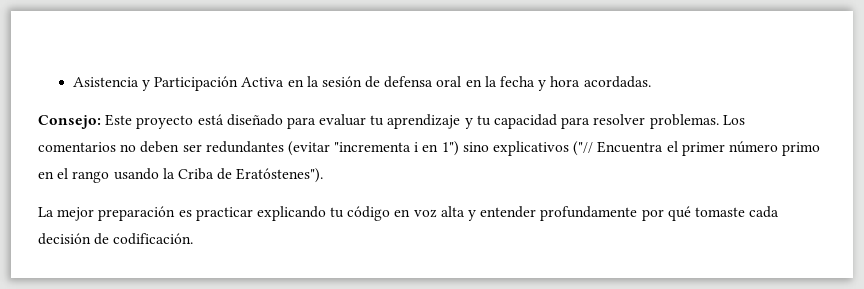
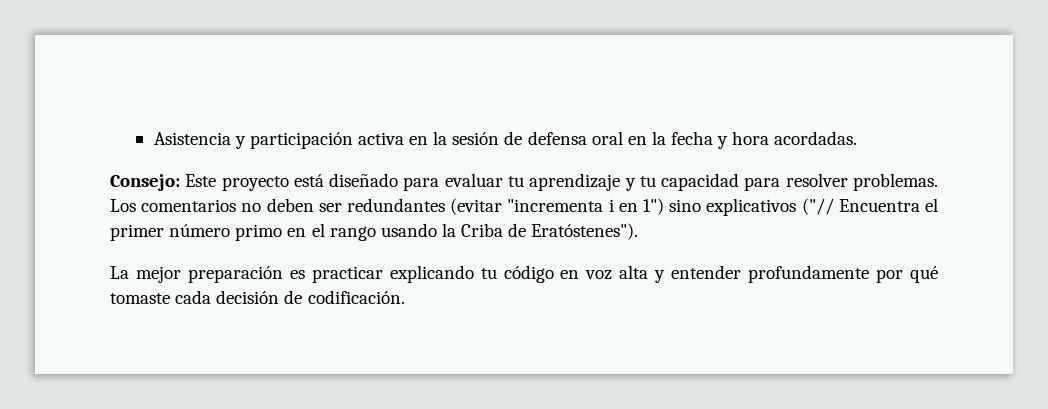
[154,76,285,91] Participación Activa -> [249,132,404,149] participación activa

